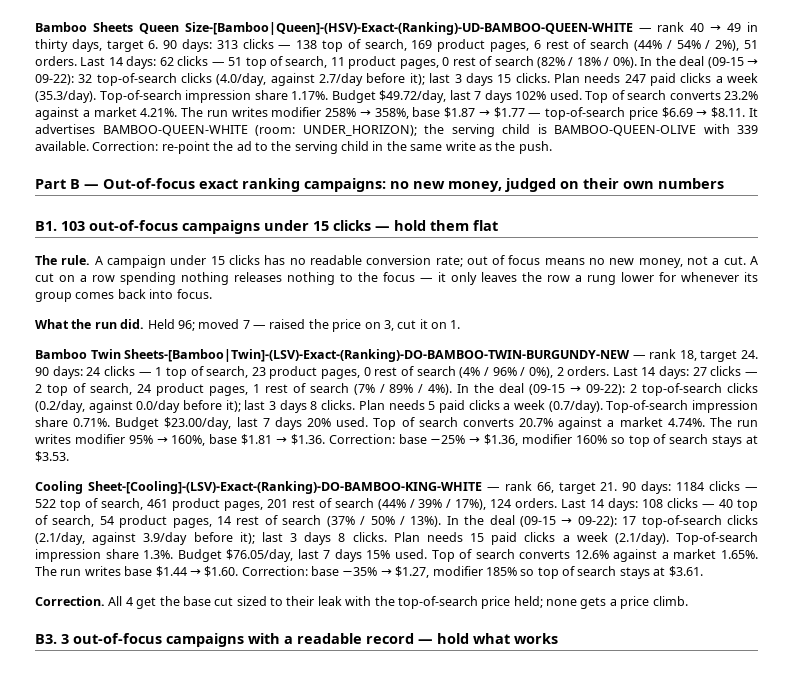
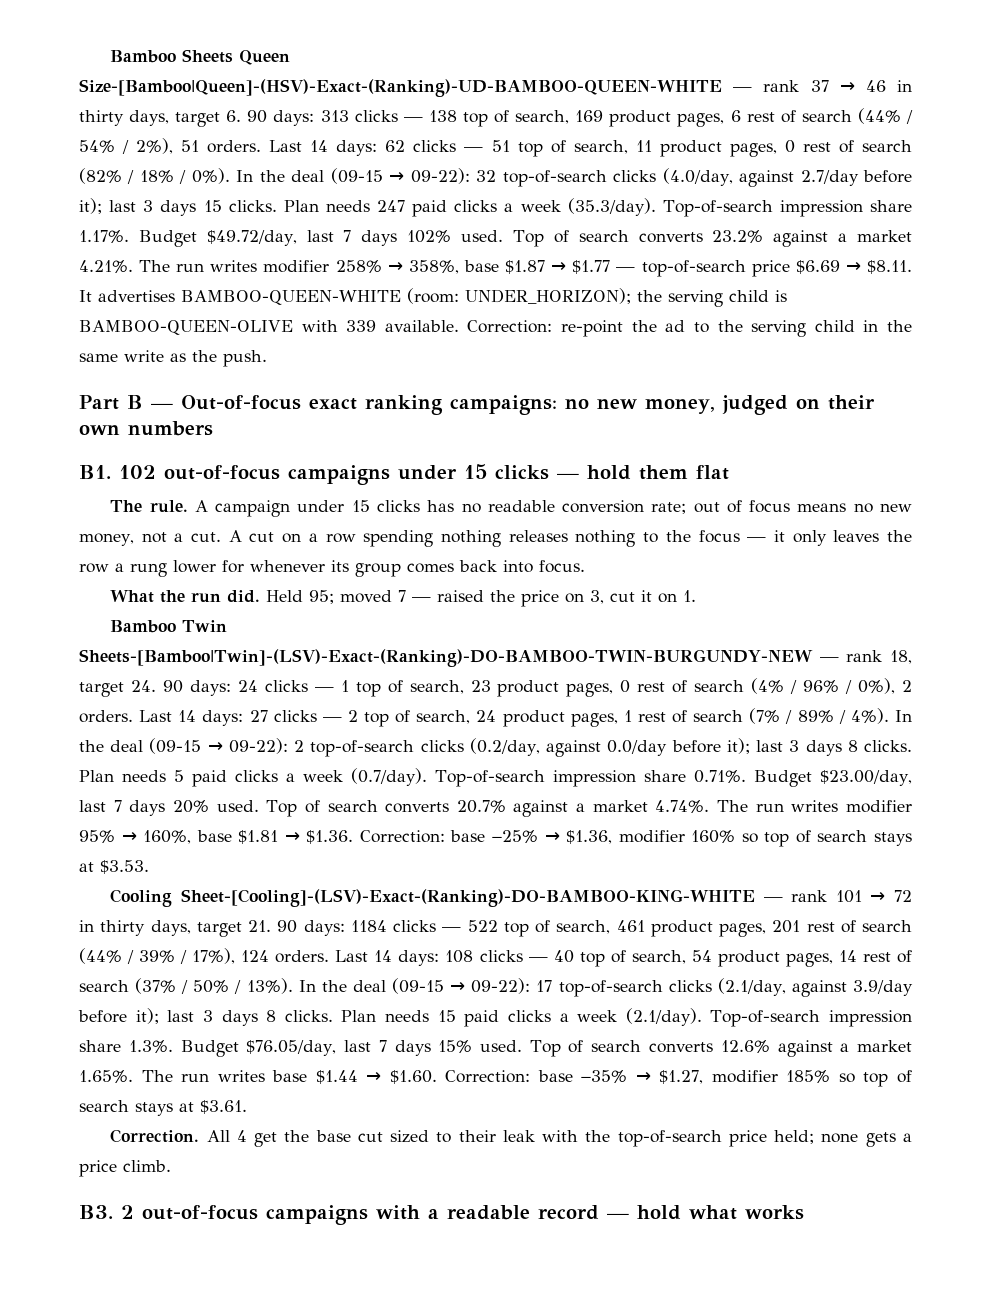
[690,23,742,32] 40 → 49 -> [810,80,886,92] 37 → 46
[61,221,85,231] 103 -> [119,465,156,479] 102
[177,320,195,331] 96; -> [309,590,335,604] 95;
[536,482,554,493] 66, -> [835,890,913,903] [79,920,191,936] 101 → 72 in thirty days,
[61,634,69,644] 3 -> [121,1205,134,1219] 2

